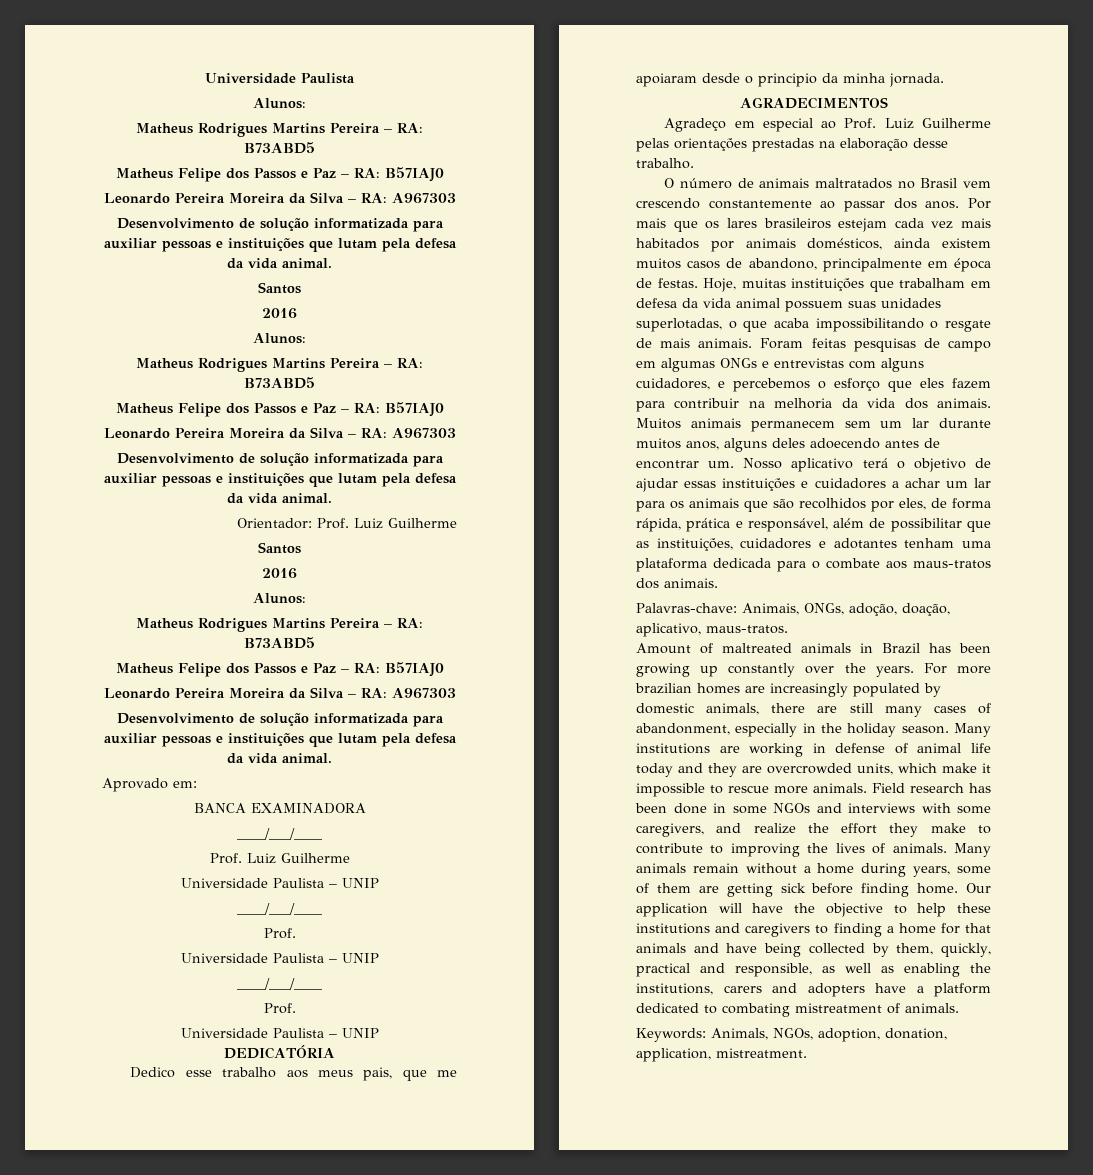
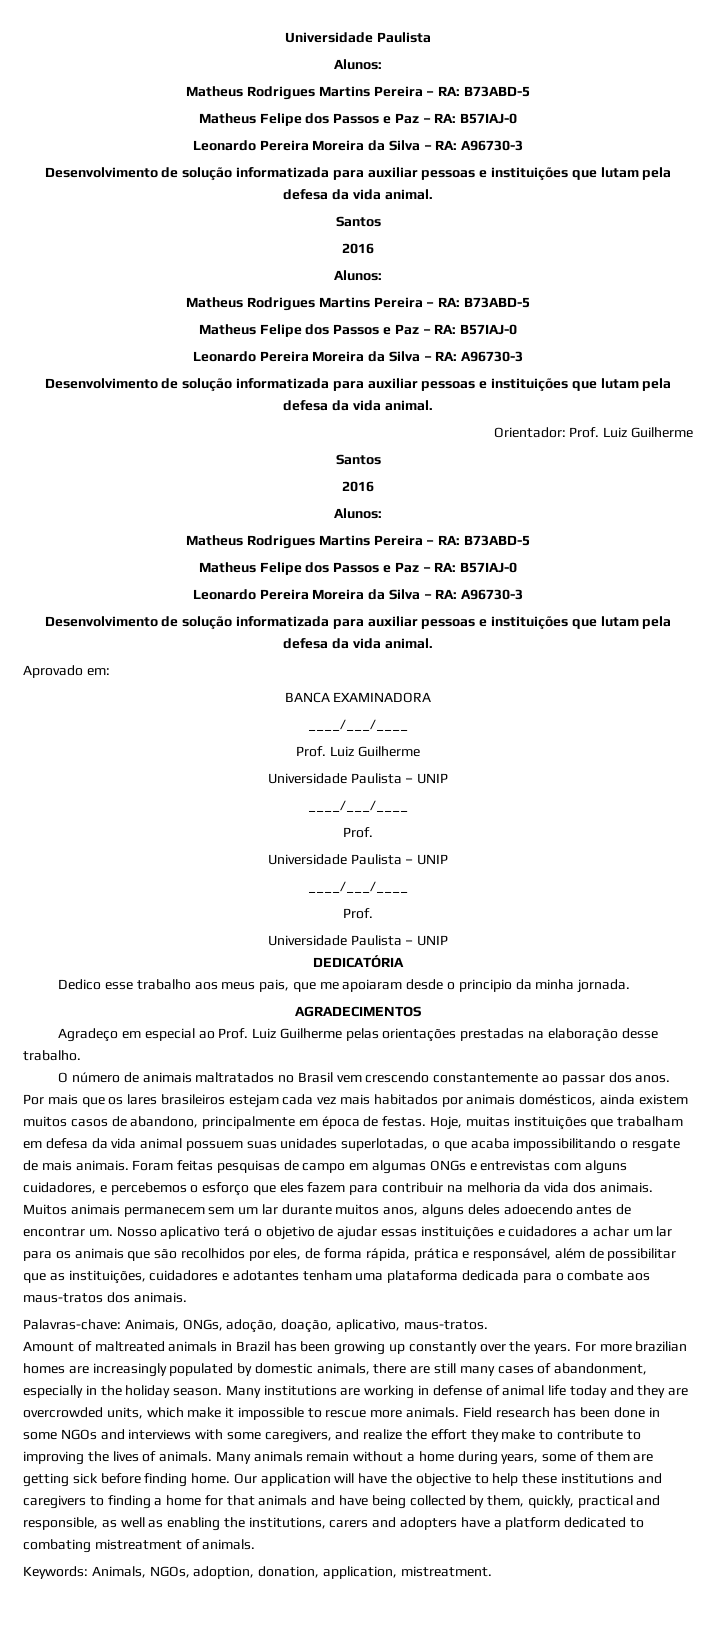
[244,142,315,154] [115,167,444,182] [103,192,456,204] B73ABD5 // Matheus Felipe dos Passos e Paz – RA: B57IAJ0 // Leonardo Pereira Moreira da Silva – RA: A967303 -> [463,86,530,97] [198,113,518,126] [192,140,524,151] B73ABD-5 // Matheus Felipe dos Passos e Paz – RA: B57IAJ-0 // Leonardo Pereira Moreira da Silva – RA: A96730-3
[244,377,315,389] [115,402,444,417] [103,427,456,439] B73ABD5 // Matheus Felipe dos Passos e Paz – RA: B57IAJ0 // Leonardo Pereira Moreira da Silva – RA: A967303 -> [463,297,530,308] [198,324,518,337] [192,351,524,362] B73ABD-5 // Matheus Felipe dos Passos e Paz – RA: B57IAJ-0 // Leonardo Pereira Moreira da Silva – RA: A96730-3
[244,637,315,649] [115,662,444,677] [103,687,456,699] B73ABD5 // Matheus Felipe dos Passos e Paz – RA: B57IAJ0 // Leonardo Pereira Moreira da Silva – RA: A967303 -> [463,535,530,546] [198,562,518,575] [192,589,524,600] B73ABD-5 // Matheus Felipe dos Passos e Paz – RA: B57IAJ-0 // Leonardo Pereira Moreira da Silva – RA: A96730-3

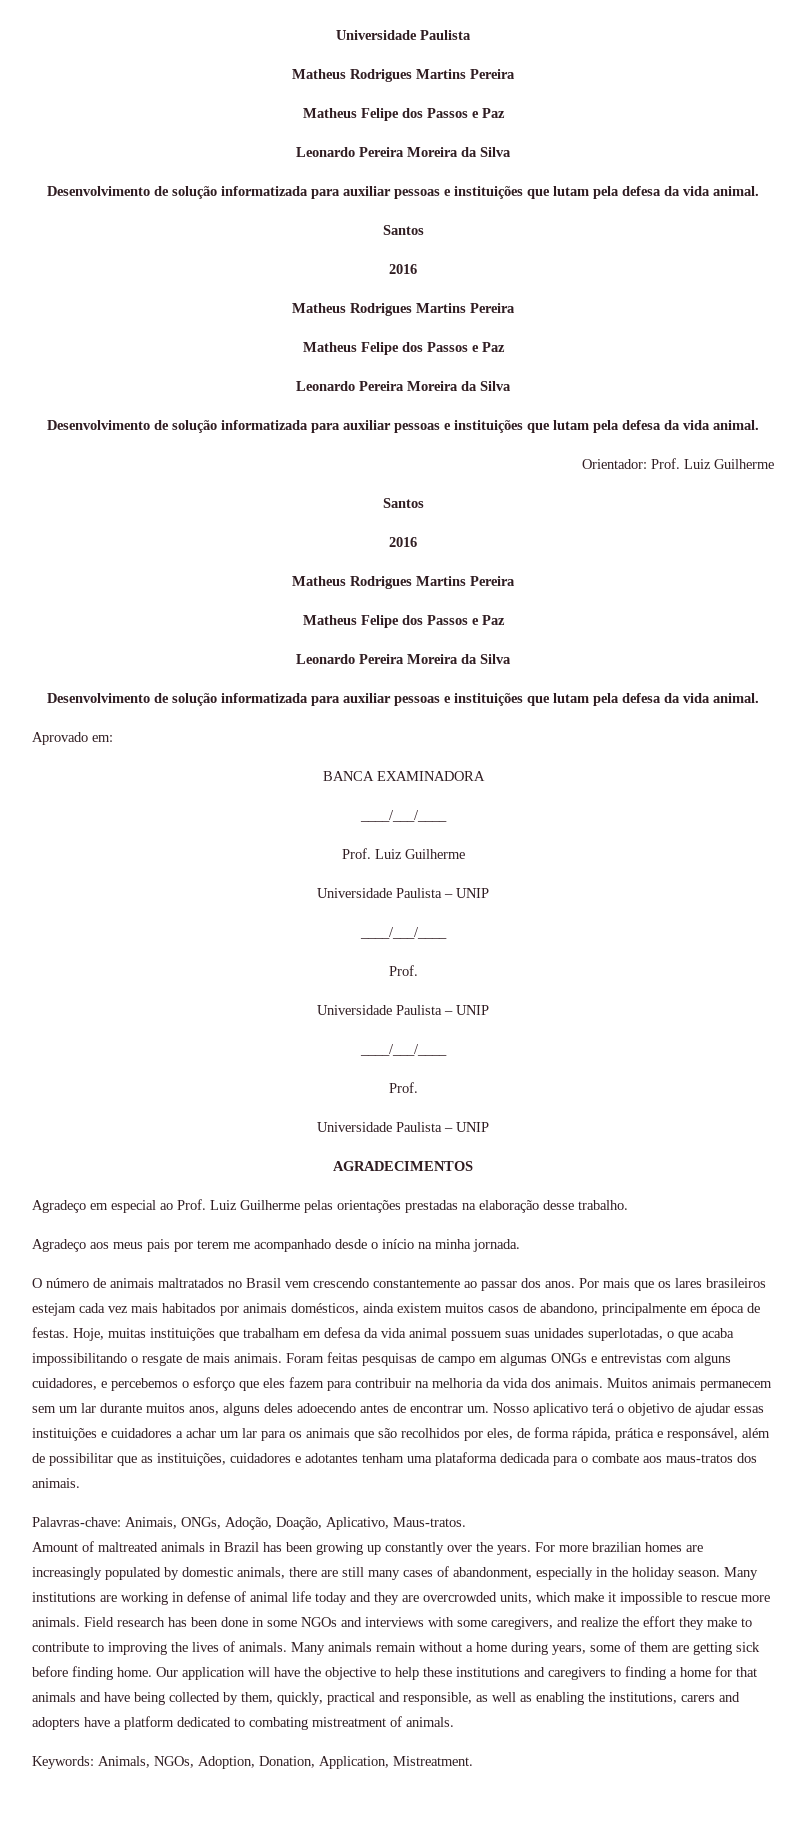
[285,32,431,43] [334,59,382,70] [186,86,530,100] [198,113,518,126] [192,140,524,151] Universidade Paulista // Alunos: // Matheus Rodrigues Martins Pereira – RA: B73ABD-5 // Matheus Felipe dos Passos e Paz – RA: B57IAJ-0 // Leonardo Pereira Moreira da Silva – RA: A96730-3 -> [336,30,471,40] [292,69,515,82] [302,108,505,121] [296,147,511,157] Universidade Paulista // Matheus Rodrigues Martins Pereira // Matheus Felipe dos Passos e Paz // Leonardo Pereira Moreira da Silva
[334,270,382,281] [186,297,530,311] [198,324,518,337] [192,351,524,362] // Alunos: // Matheus Rodrigues Martins Pereira – RA: B73ABD-5 // Matheus Felipe dos Passos e Paz – RA: B57IAJ-0 // Leonardo Pereira Moreira da Silva – RA: A96730-3 -> [292,303,515,316] [302,342,505,355] [296,381,511,391] // Matheus Rodrigues Martins Pereira // Matheus Felipe dos Passos e Paz // Leonardo Pereira Moreira da Silva
[334,508,382,519] [186,535,530,549] [198,562,518,575] [192,589,524,600] // Alunos: // Matheus Rodrigues Martins Pereira – RA: B73ABD-5 // Matheus Felipe dos Passos e Paz – RA: B57IAJ-0 // Leonardo Pereira Moreira da Silva – RA: A96730-3 -> [292,576,515,589] [302,615,505,628] [296,654,511,664] // Matheus Rodrigues Martins Pereira // Matheus Felipe dos Passos e Paz // Leonardo Pereira Moreira da Silva
[313,955,404,968] [58,979,631,993] // DEDICATÓRIA // Dedico esse trabalho aos meus pais, que me apoiaram desde o principio da minha jornada. -> (489, 1127) none
(81, 1055) none -> [32,1239,520,1252] // Agradeço aos meus pais por terem me acompanhado desde o início na minha jornada.
[226,1319,488,1333] adoção, doação, aplicativo, maus-tratos. -> [225,1517,466,1530] Adoção, Doação, Aplicativo, Maus-tratos.
[193,1566,492,1579] adoption, donation, application, mistreatment. -> [198,1756,473,1769] Adoption, Donation, Application, Mistreatment.

